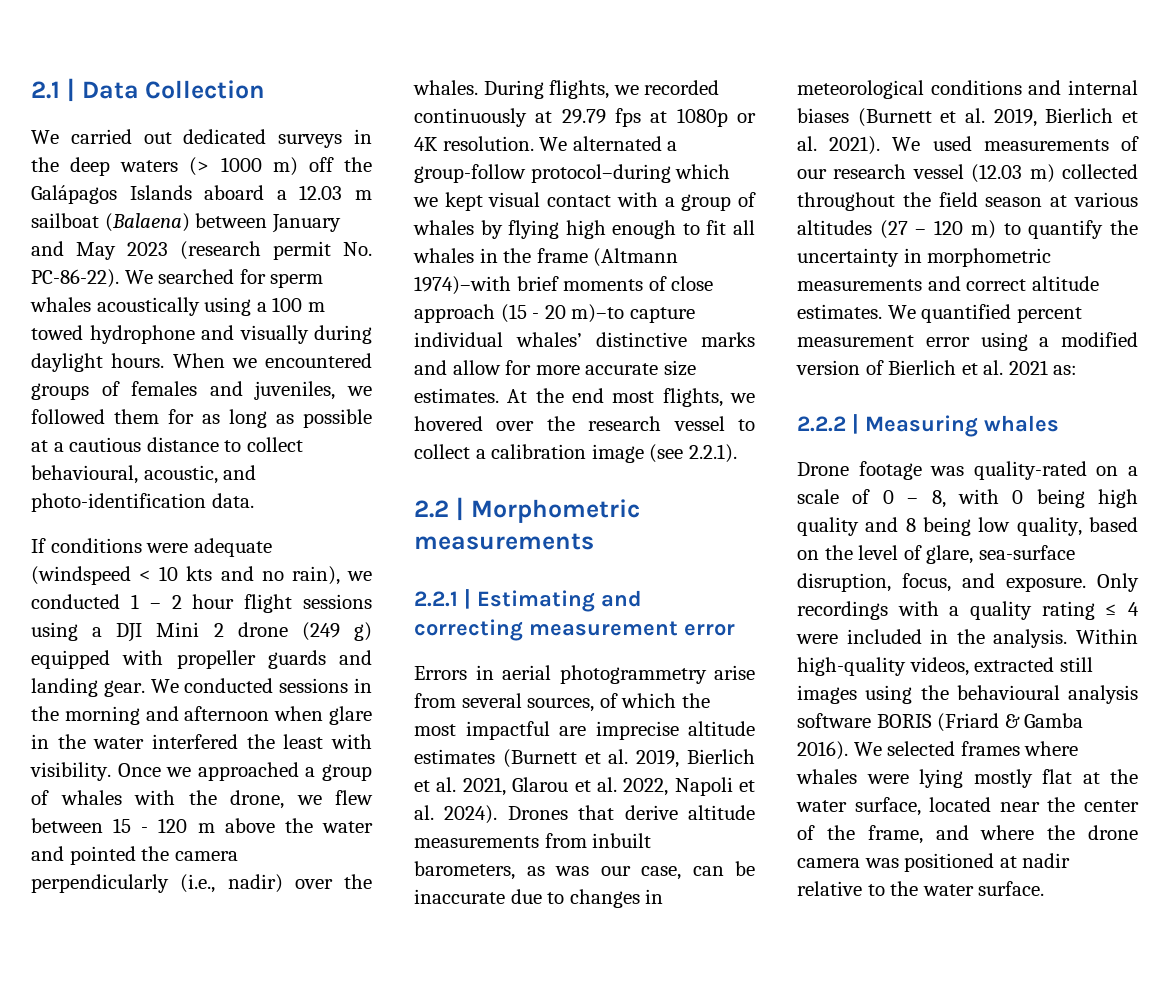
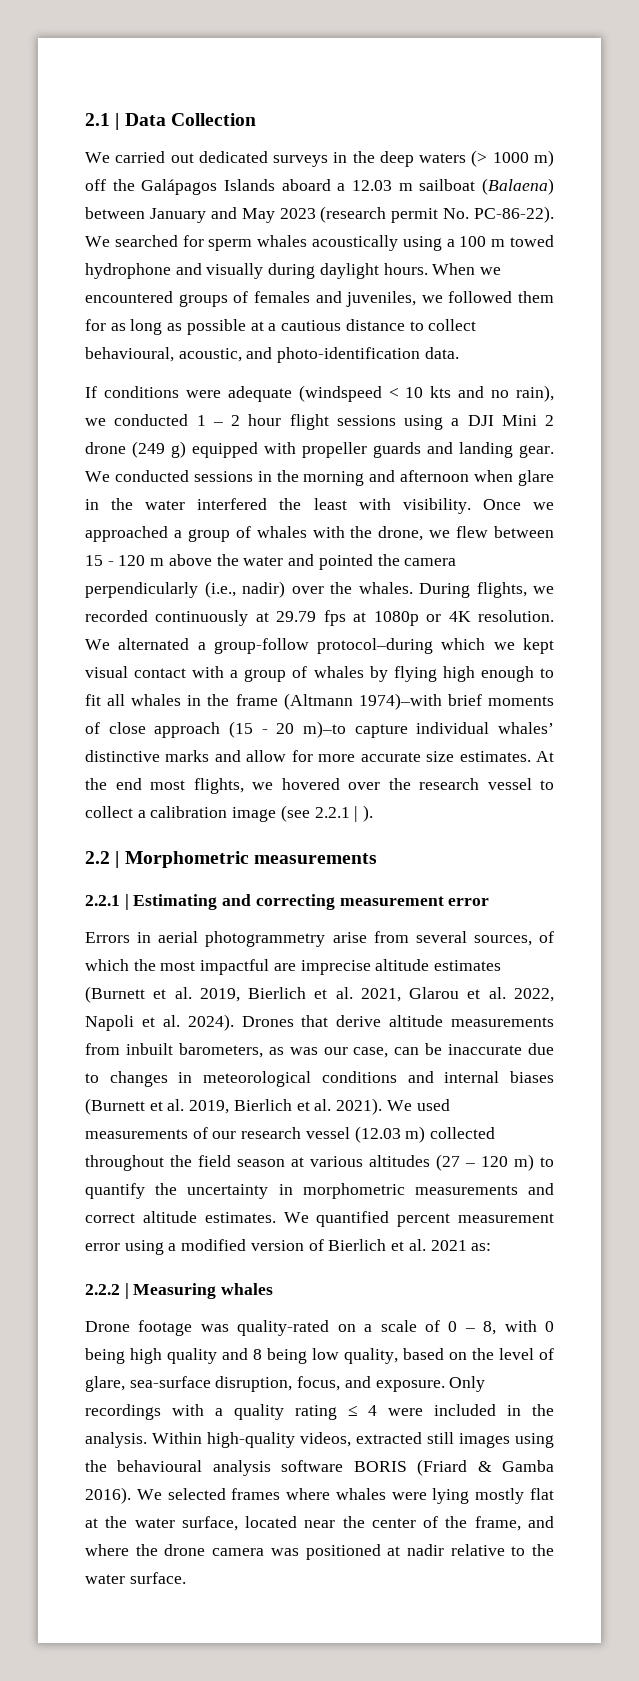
[688,444,737,463] 2.2.1). -> [314,805,374,822] 2.2.1 | ).

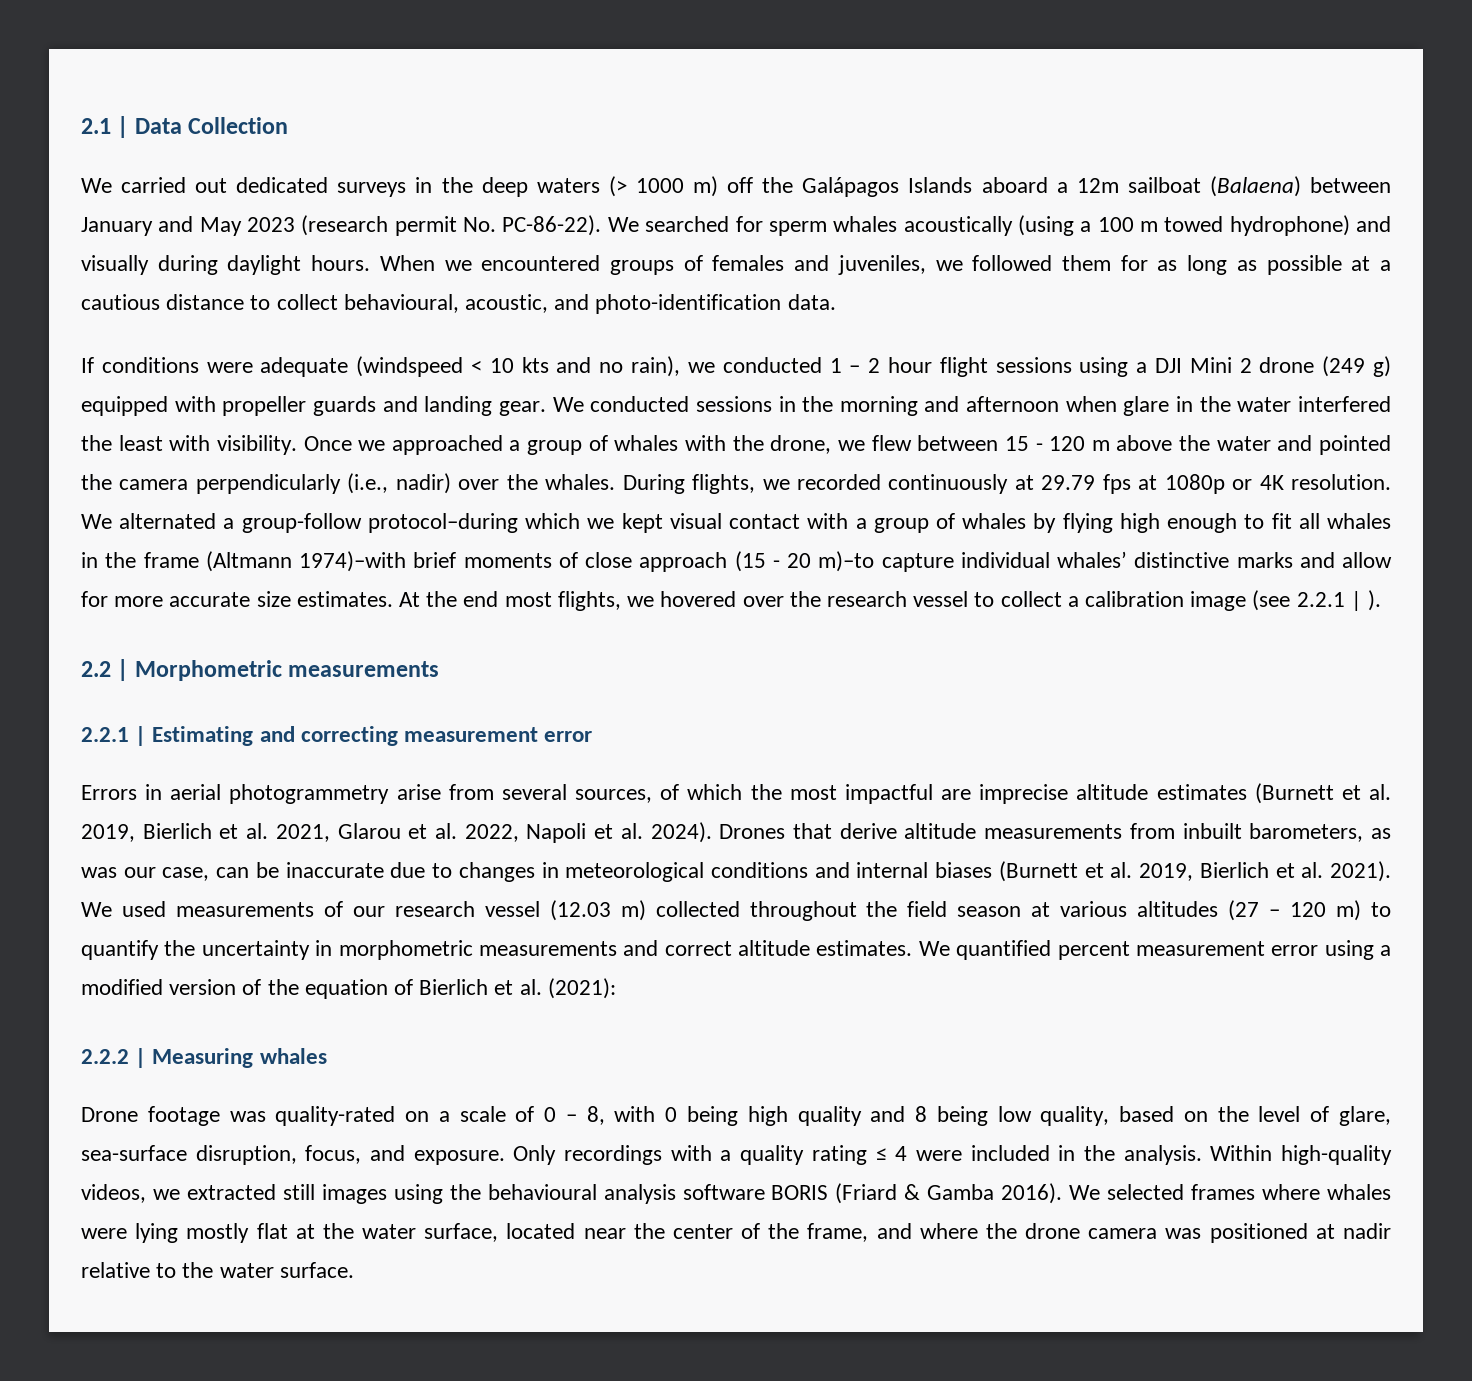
[352,180,413,191] 12.03 m -> [1076,178,1119,193] 12m
[402,236,442,251] using -> [1017,215,1074,236] (using
[85,263,171,279] hydrophone -> [1229,215,1350,236] hydrophone)
[328,1239,492,1251] Bierlich et al. 2021 as: -> [267,978,616,999] the equation of Bierlich et al. (2021):
(351, 1439) none -> [152,1189,180,1200] we

